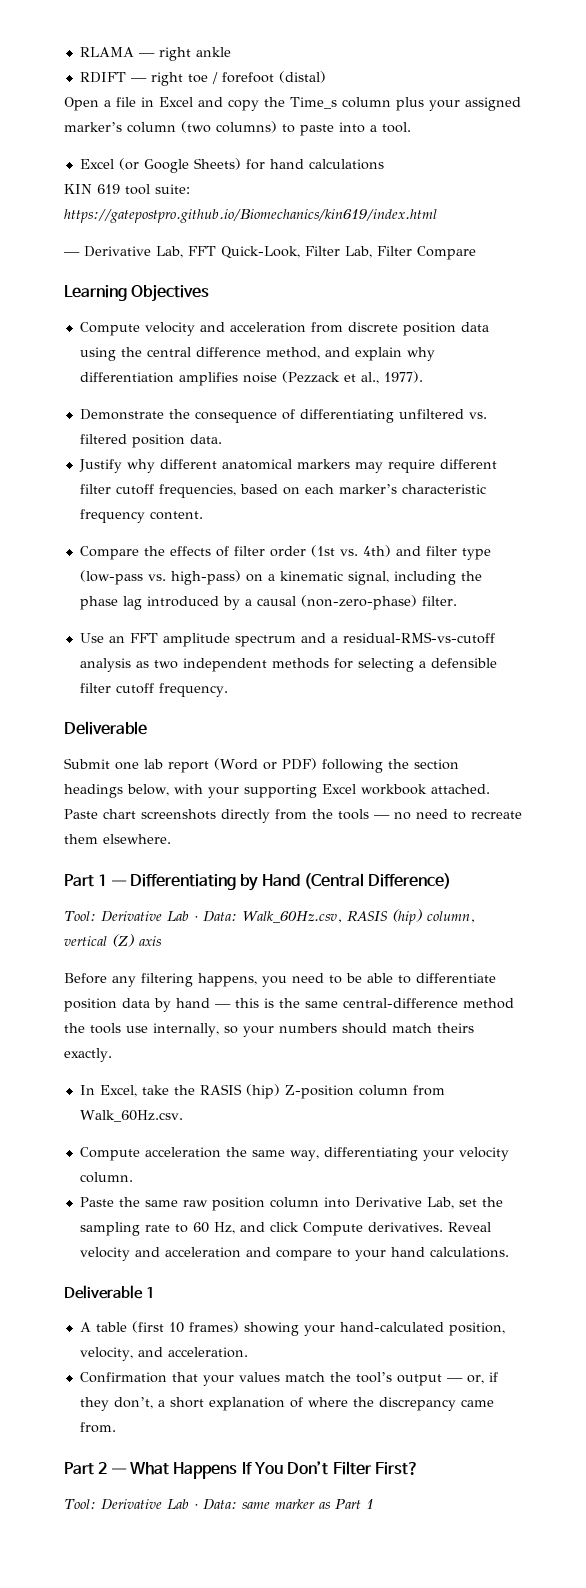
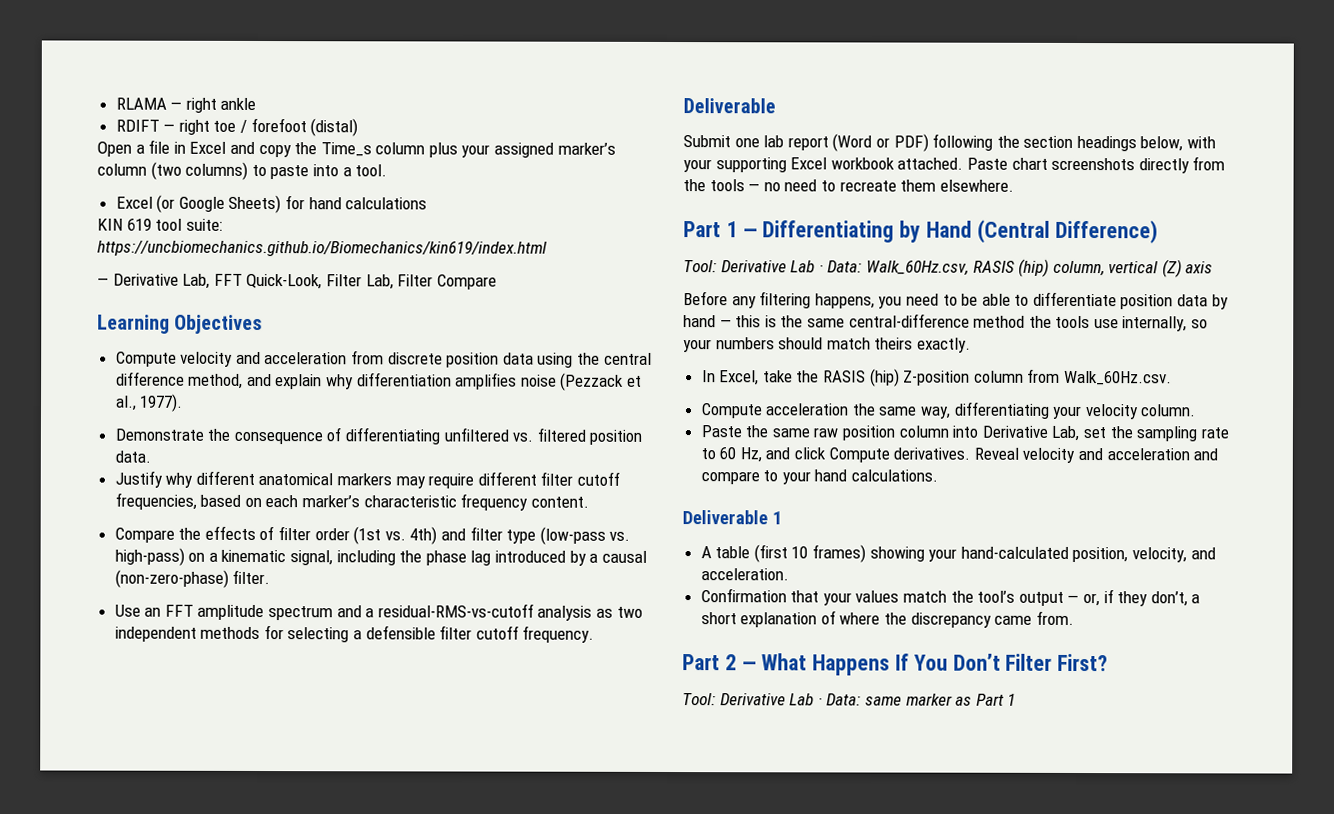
[64,209,437,223] https://gatepostpro.github.io/Biomechanics/kin619/index.html -> [97,240,547,257] https://uncbiomechanics.github.io/Biomechanics/kin619/index.html

